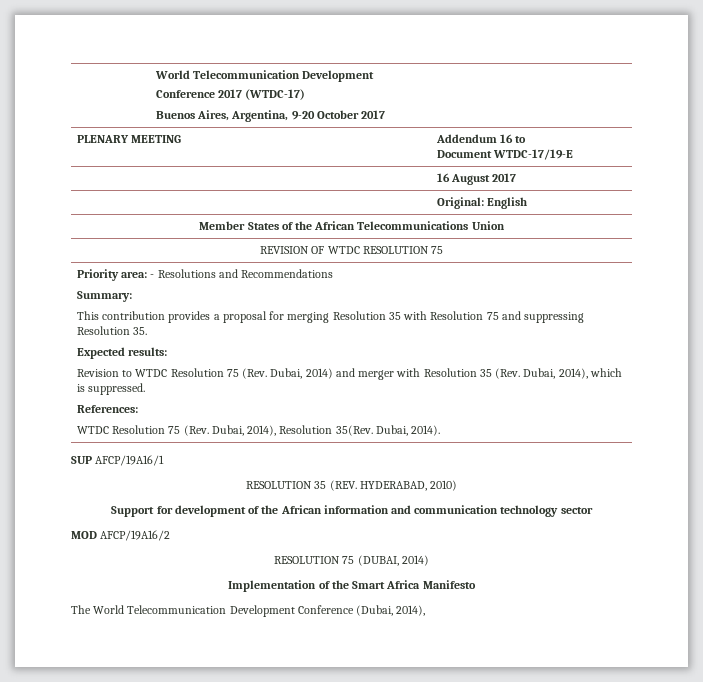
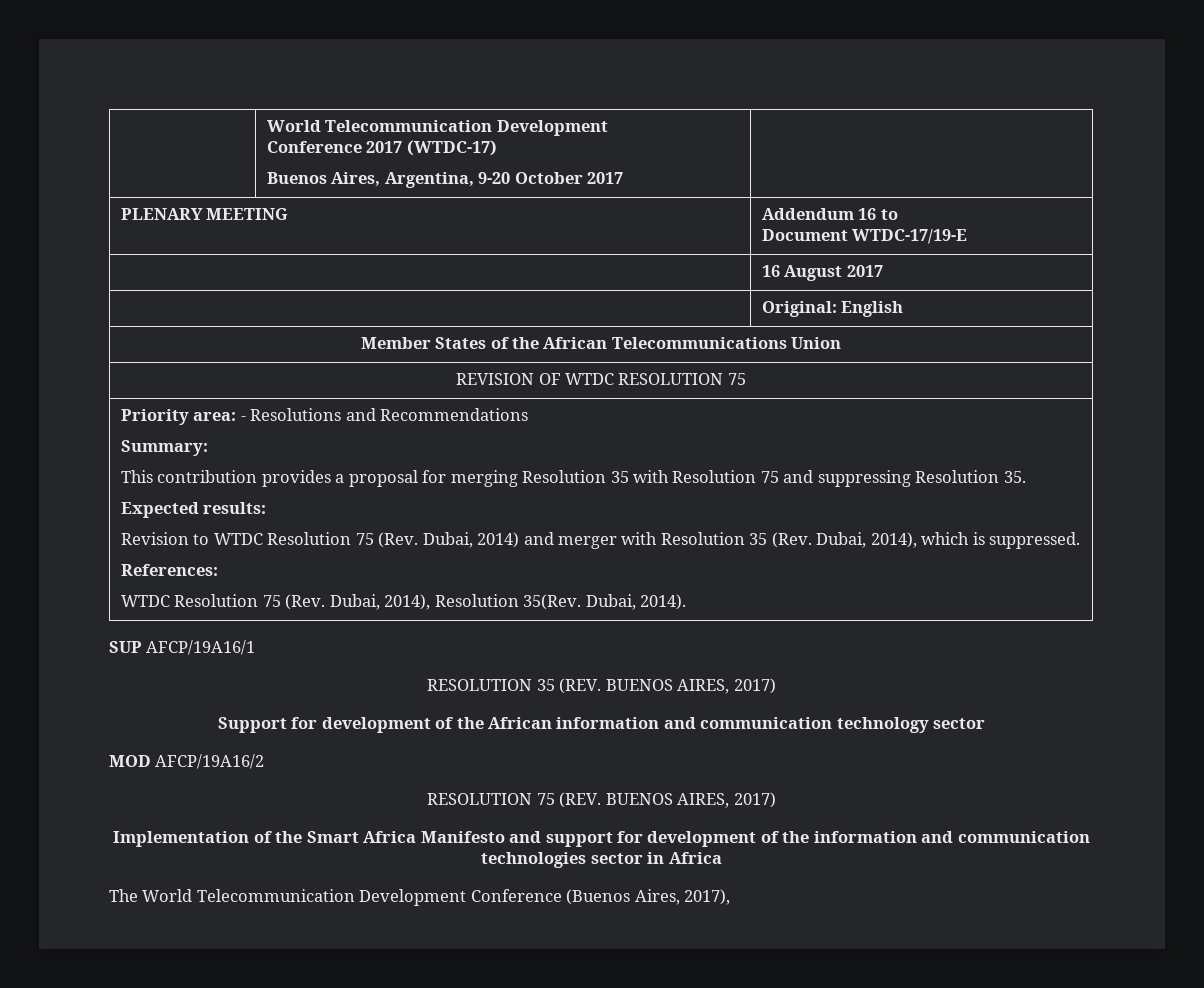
[359,480,457,491] HYDERABAD, 2010) -> [605,678,776,694] BUENOS AIRES, 2017)
[357,555,429,566] (DUBAI, 2014) -> [559,792,776,808] (REV. BUENOS AIRES, 2017)
(476, 584) none -> [509,831,1090,847] [481,852,722,868] and support for development of the information and communication technologies sector in Africa
[356,605,426,616] (Dubai, 2014), -> [566,889,731,905] (Buenos Aires, 2017),

